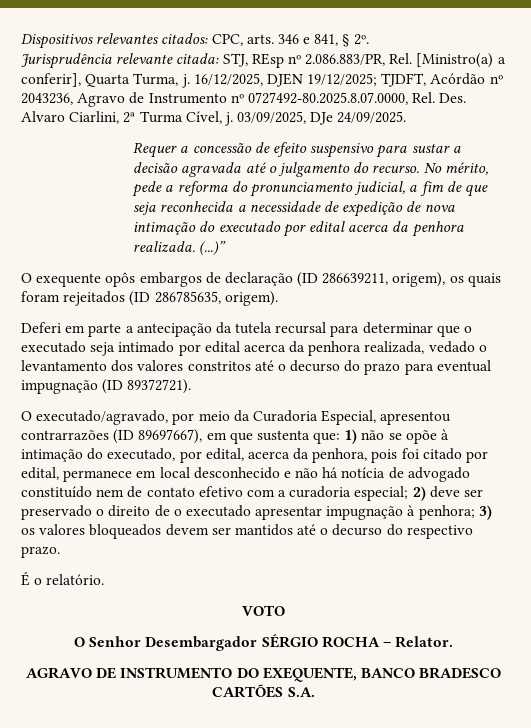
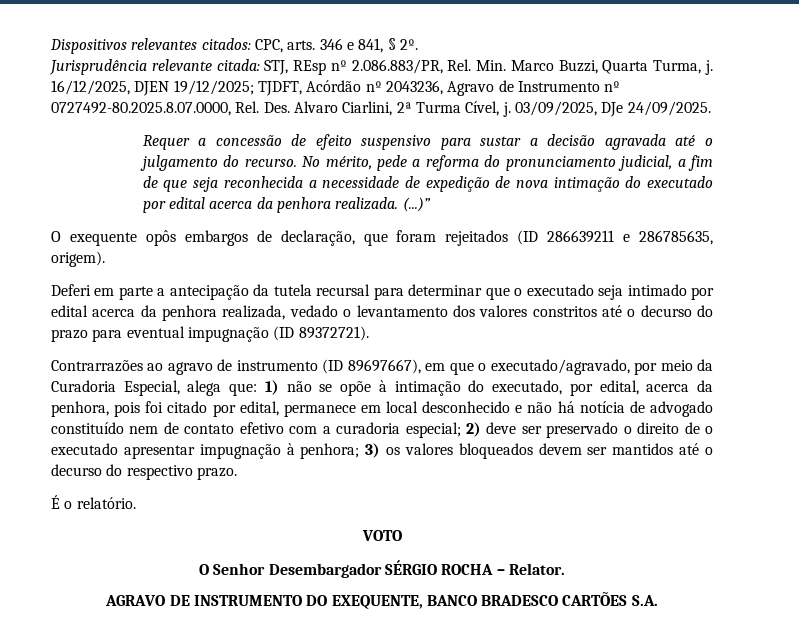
[416,53,506,68] [21,73,81,87] [Ministro(a) a conferir], -> [476,60,598,74] Min. Marco Buzzi,
[224,272,501,287] declaração (ID 286639211, origem), os quais -> [280,230,388,246] declaração, que
(151, 298) none -> [547,230,631,243] 286639211 e
[21,411,32,421] O -> [51,359,487,375] Contrarrazões ao agravo de instrumento (ID 89697667), em que o
[380,411,452,425] [21,429,310,444] apresentou contrarrazões (ID 89697667), em que sustenta -> [187,380,222,396] alega

